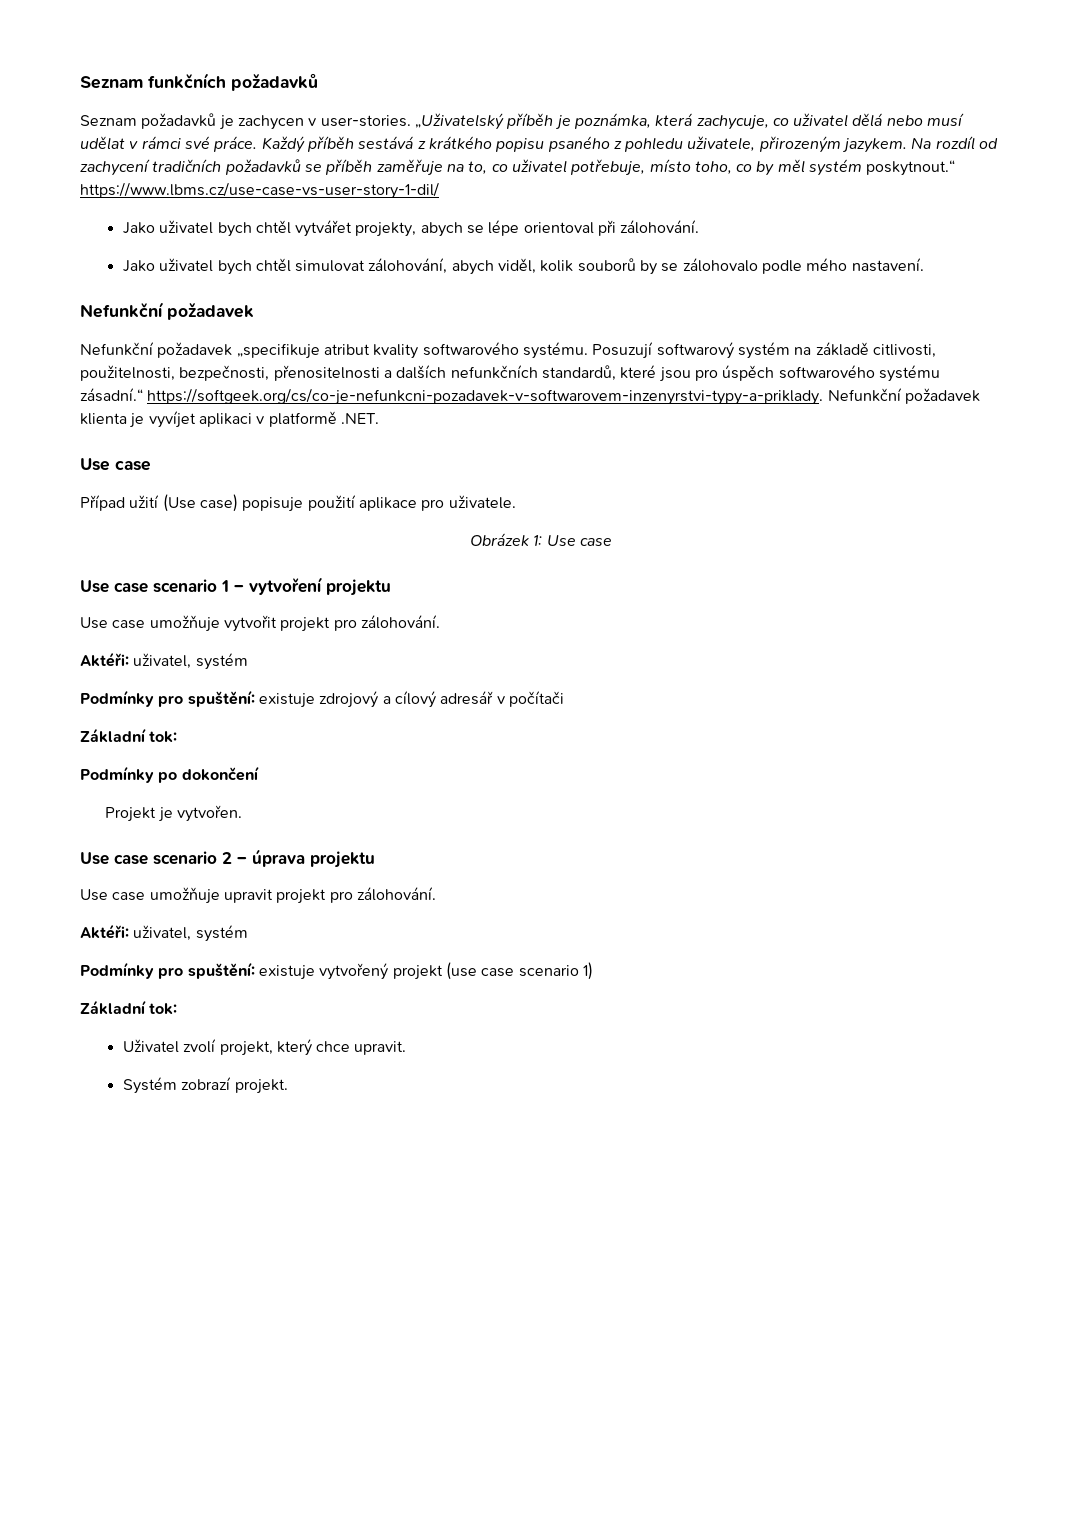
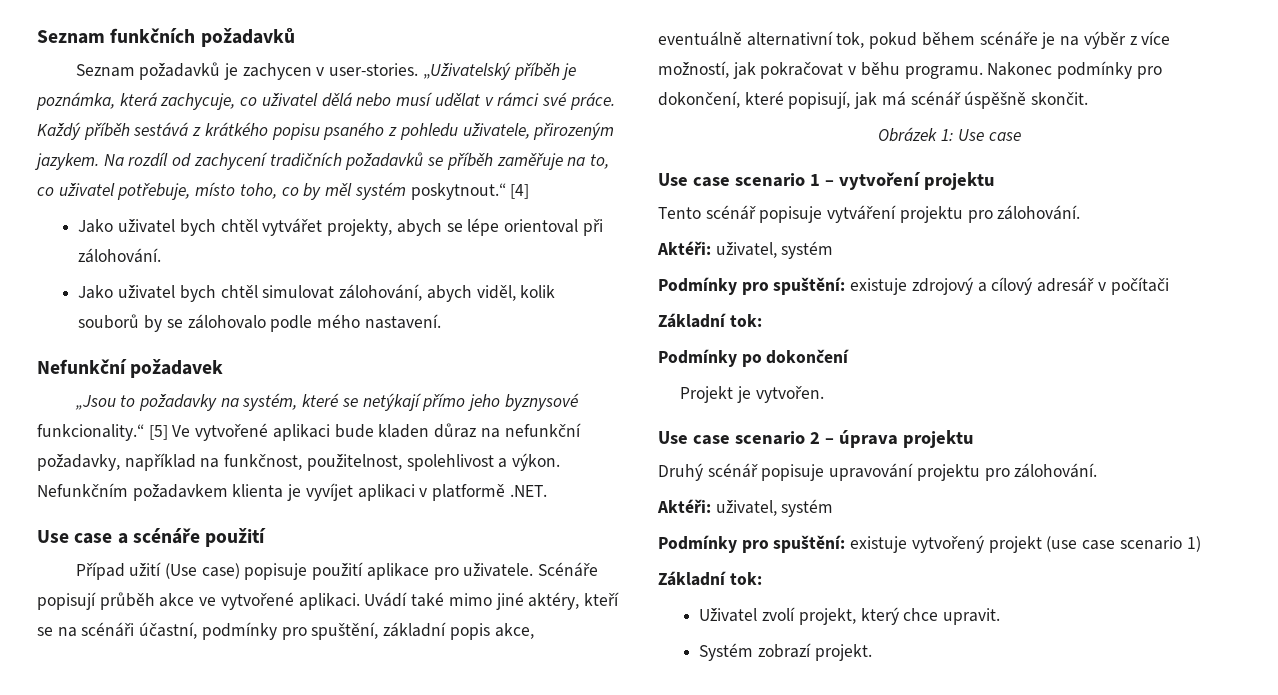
[80,182,439,199] https://www.lbms.cz/use-case-vs-user-story-1-dil/ -> [510,184,530,199] [4]
[80,342,936,359] [80,365,940,382] [80,388,980,405] Nefunkční požadavek „specifikuje atribut kvality softwarového systému. Posuzují softwarový systém na základě citlivosti, použitelnosti, bezpečnosti, přenositelnosti a dalších nefunkčních standardů, které jsou pro úspěch softwarového systému zásadní.“ https://softgeek.org/cs/co-je-nefunkcni-pozadavek-v-softwarovem-inzenyrstvi-typy-a-priklady. Nefunkční požadavek -> [74,393,579,411] [37,423,581,441] [37,453,561,471] [37,483,228,501] „Jsou to požadavky na systém, které se netýkají přímo jeho byznysové funkcionality.“ [5] Ve vytvořené aplikaci bude kladen důraz na nefunkční požadavky, například na funkčnost, použitelnost, spolehlivost a výkon. Nefunkčním požadavkem
(151, 465) none -> [117,528,267,547] a scénáře použití
(516, 502) none -> [538,562,599,577] [37,592,619,610] [37,622,534,640] [658,31,1171,49] [658,61,1162,79] [658,91,1089,109] Scénáře popisují průběh akce ve vytvořené aplikaci. Uvádí také mimo jiné aktéry, kteří se na scénáři účastní, podmínky pro spuštění, základní popis akce, eventuálně alternativní tok, pokud během scénáře je na výběr z více možností, jak pokračovat v běhu programu. Nakonec podmínky pro dokončení, které popisují, jak má scénář úspěšně skončit.
[80,615,331,632] Use case umožňuje vytvořit projekt -> [658,205,963,223] Tento scénář popisuje vytváření projektu
[80,887,327,904] Use case umožňuje upravit projekt -> [658,463,980,481] Druhý scénář popisuje upravování projektu

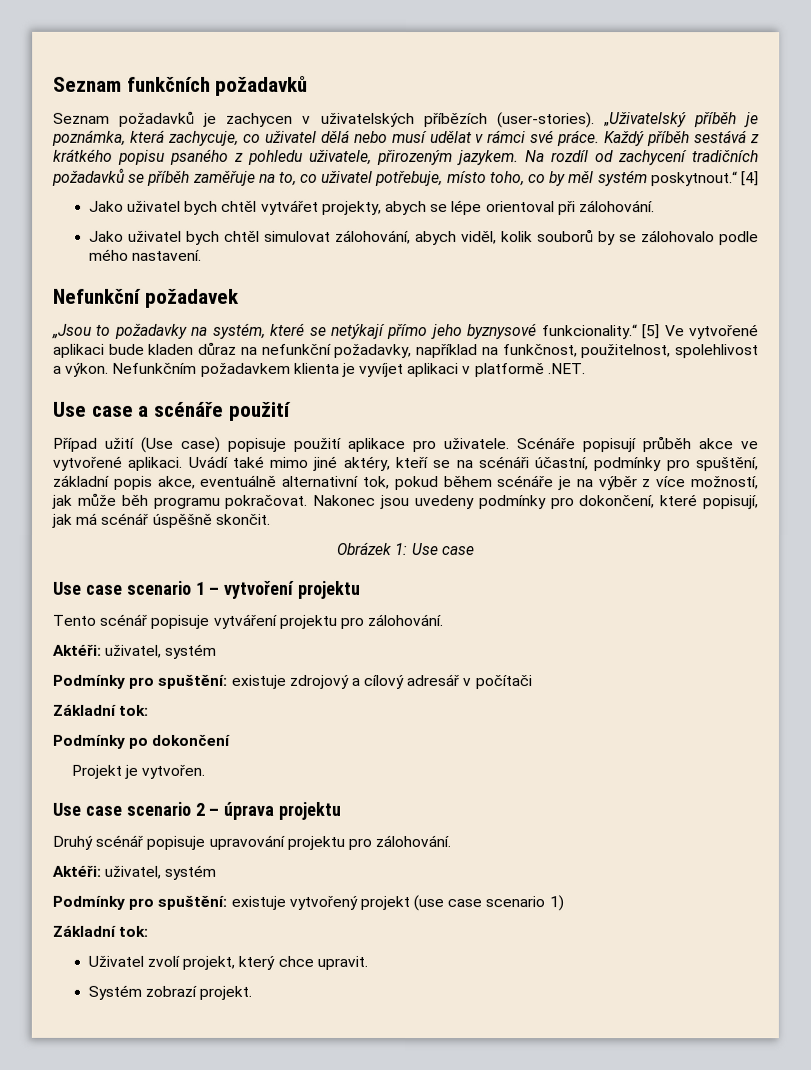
[329,63,419,76] user-stories. -> [320,112,595,129] uživatelských příbězích (user-stories).
[760,62,1053,79] pokračovat v běhu programu. Nakonec -> [77,492,475,510] může běh programu pokračovat. Nakonec jsou uvedeny

